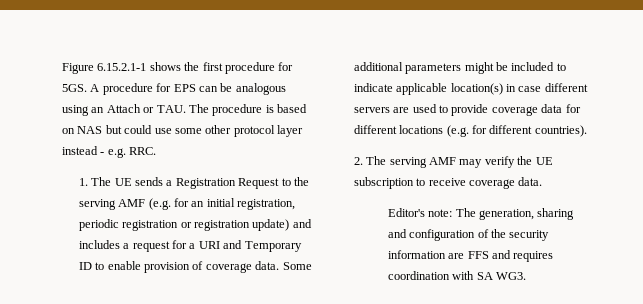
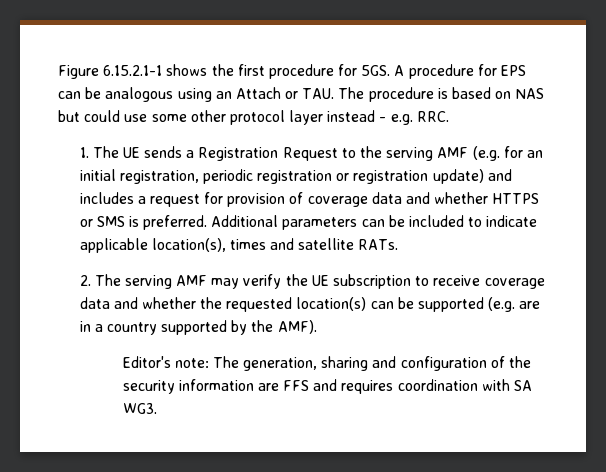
[189,240,302,252] [78,261,312,273] [353,62,494,74] a URI and Temporary ID to enable provision of coverage data. Some additional parameters might -> [227,192,540,207] [79,215,385,230] provision of coverage data and whether HTTPS or SMS is preferred. Additional parameters can
[450,83,588,95] [353,104,581,116] [353,125,587,137] location(s) in case different servers are used to provide coverage data for different locations (e.g. for different countries). -> [151,238,399,252] location(s), times and satellite RATs.
[518,177,543,186] data. -> [79,297,541,312] [79,320,317,335] data and whether the requested location(s) can be supported (e.g. are in a country supported by the AMF).

